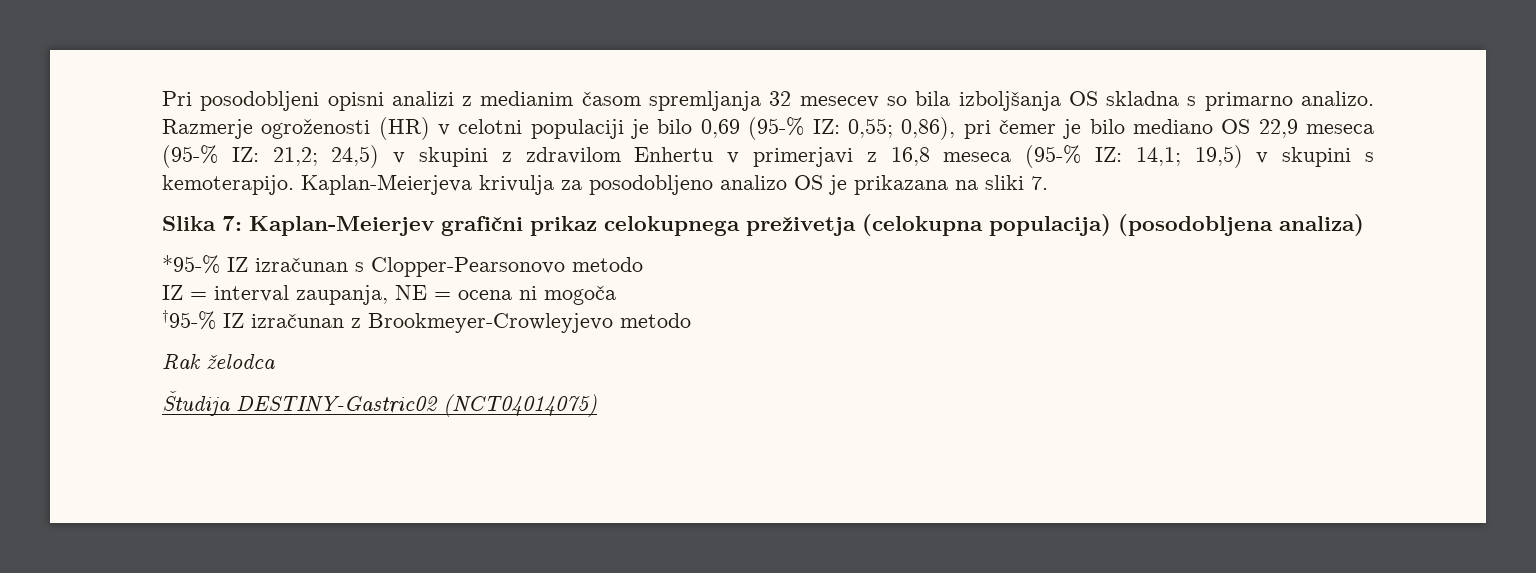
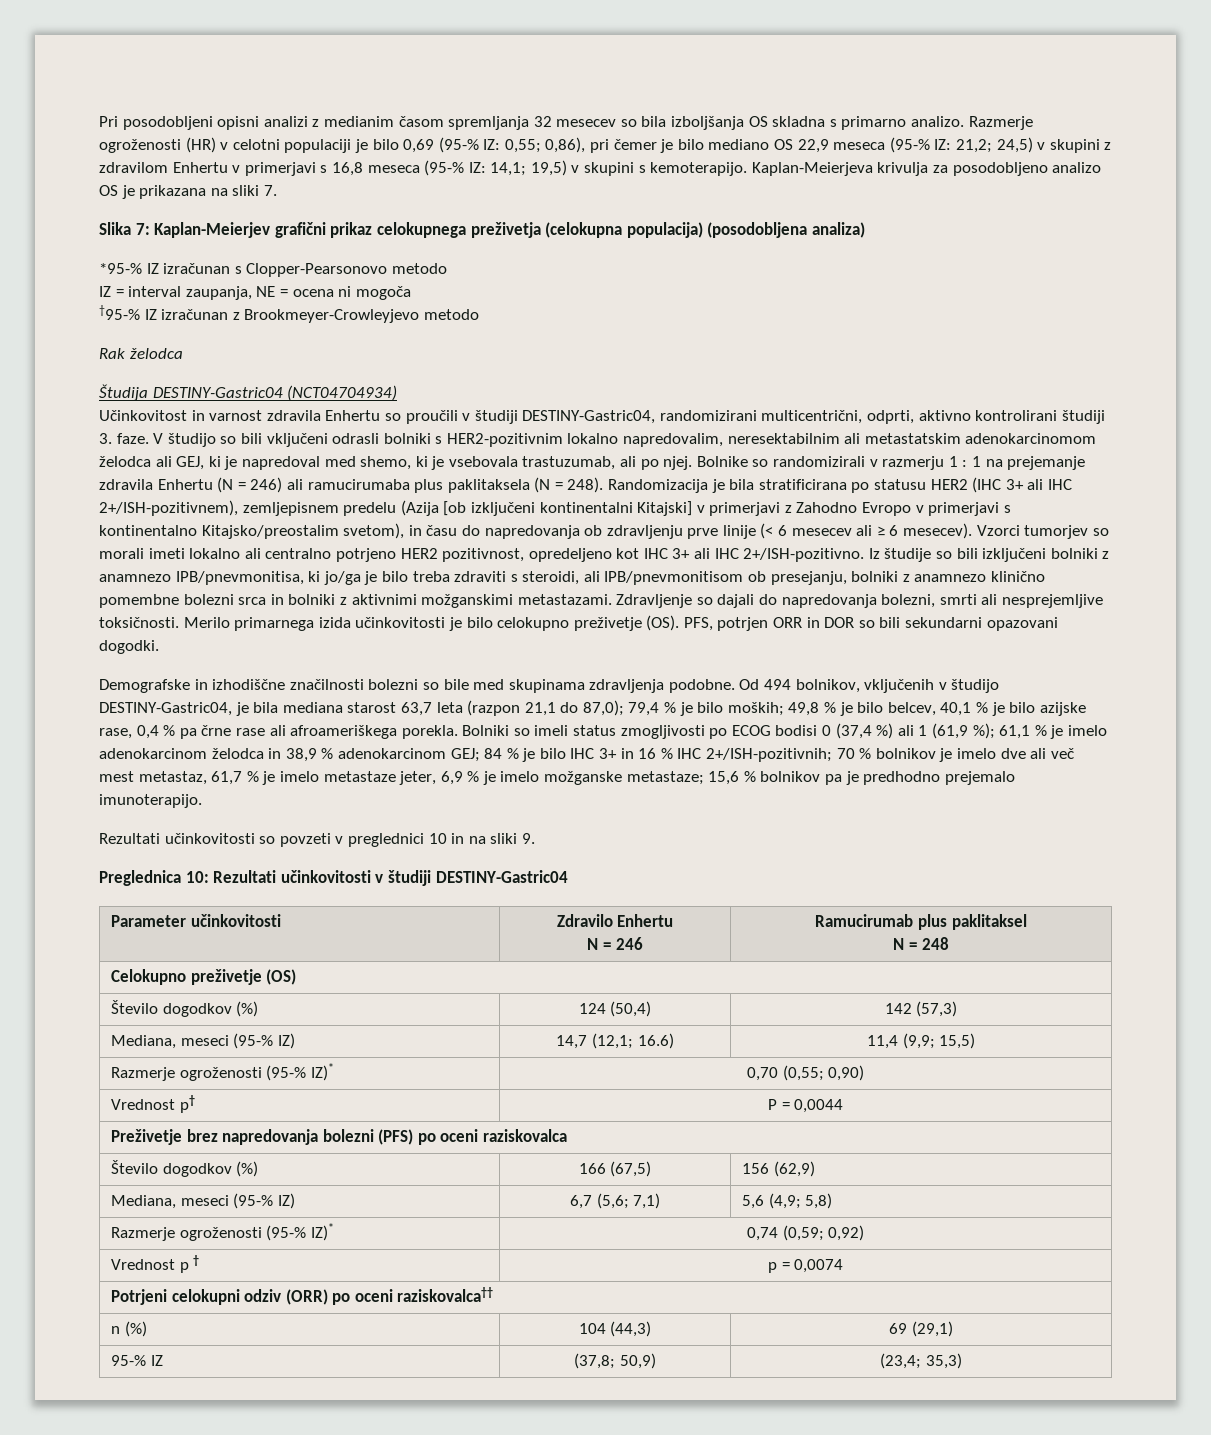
[866,152,877,162] z -> [320,165,328,173] s
[236,394,597,417] DESTINY-Gastric02 (NCT04014075) -> [152,385,398,401] [99,410,1105,424] [99,433,1097,447] [99,456,1086,470] [99,477,1072,493] [99,500,1011,516] [99,523,1109,539] [99,548,1110,562] [99,571,1046,585] [99,594,1104,608] [99,615,1058,631] [99,640,159,654] [99,679,1000,693] [99,700,1086,716] [99,723,1107,739] [99,748,1074,762] [99,771,1015,785] [99,794,202,808] [99,833,535,847] [99,870,568,886] [110,914,281,927] [556,914,674,927] [587,937,643,950] [815,914,1027,930] [893,937,949,950] [110,969,297,985] [110,1000,259,1017] [578,1001,652,1017] [884,1001,958,1017] [110,1033,295,1049] [556,1033,674,1049] [866,1033,976,1049] [110,1063,334,1081] [746,1065,865,1081] [110,1095,195,1113] [767,1099,844,1113] [110,1129,568,1145] [110,1160,259,1177] [578,1161,652,1177] [741,1161,815,1177] [110,1193,295,1209] [569,1193,661,1209] [741,1193,833,1209] [110,1223,334,1241] [746,1225,865,1241] [110,1255,200,1273] [767,1259,844,1273] [110,1287,494,1305] [110,1321,147,1337] [578,1321,652,1337] [889,1321,953,1337] [110,1355,163,1366] [574,1353,656,1369] [880,1353,962,1369] DESTINY-Gastric04 (NCT04704934) // Učinkovitost in varnost zdravila Enhertu so proučili v študiji DESTINY-Gastric04, randomizirani multicentrični, odprti, aktivno kontrolirani študiji 3. faze. V študijo so bili vključeni odrasli bolniki s HER2-pozitivnim lokalno napredovalim, neresektabilnim ali metastatskim adenokarcinomom želodca ali GEJ, ki je napredoval med shemo, ki je vsebovala trastuzumab, ali po njej. Bolnike so randomizirali v razmerju 1 : 1 na prejemanje zdravila Enhertu (N = 246) ali ramucirumaba plus paklitaksela (N = 248). Randomizacija je bila stratificirana po statusu HER2 (IHC 3+ ali IHC 2+/ISH-pozitivnem), zemljepisnem predelu (Azija [ob izključeni kontinentalni Kitajski] v primerjavi z Zahodno Evropo v primerjavi s kontinentalno Kitajsko/preostalim svetom), in času do napredovanja ob zdravljenju prve linije (< 6 mesecev ali ≥ 6 mesecev). Vzorci tumorjev so morali imeti lokalno ali centralno potrjeno HER2 pozitivnost, opredeljeno kot IHC 3+ ali IHC 2+/ISH-pozitivno. Iz študije so bili izključeni bolniki z anamnezo IPB/pnevmonitisa, ki jo/ga je bilo treba zdraviti s steroidi, ali IPB/pnevmonitisom ob presejanju, bolniki z anamnezo klinično pomembne bolezni srca in bolniki z aktivnimi možganskimi metastazami. Zdravljenje so dajali do napredovanja bolezni, smrti ali nesprejemljive toksičnosti. Merilo primarnega izida učinkovitosti je bilo celokupno preživetje (OS). PFS, potrjen ORR in DOR so bili sekundarni opazovani dogodki. // Demografske in izhodiščne značilnosti bolezni so bile med skupinama zdravljenja podobne. Od 494 bolnikov, vključenih v študijo DESTINY-Gastric04, je bila mediana starost 63,7 leta (razpon 21,1 do 87,0); 79,4 % je bilo moških; 49,8 % je bilo belcev, 40,1 % je bilo azijske rase, 0,4 % pa črne rase ali afroameriškega porekla. Bolniki so imeli status zmogljivosti po ECOG bodisi 0 (37,4 %) ali 1 (61,9 %); 61,1 % je imelo adenokarcinom želodca in 38,9 % adenokarcinom GEJ; 84 % je bilo IHC 3+ in 16 % IHC 2+/ISH-pozitivnih; 70 % bolnikov je imelo dve ali več mest metastaz, 61,7 % je imelo metastaze jeter, 6,9 % je imelo možganske metastaze; 15,6 % bolnikov pa je predhodno prejemalo imunoterapijo. // Rezultati učinkovitosti so povzeti v preglednici 10 in na sliki 9. // Preglednica 10: Rezultati učinkovitosti v študiji DESTINY-Gastric04 // Parameter učinkovitosti | Zdravilo Enhertu // N = 246 | Ramucirumab plus paklitaksel // N = 248 // Celokupno preživetje (OS) // Število dogodkov (%) | 124 (50,4) | 142 (57,3) // Mediana, meseci (95-% IZ) | 14,7 (12,1; 16.6) | 11,4 (9,9; 15,5) // Razmerje ogroženosti (95-% IZ)* | 0,70 (0,55; 0,90) // Vrednost p† | P = 0,0044 // Preživetje brez napredovanja bolezni (PFS) po oceni raziskovalca // Število dogodkov (%) | 166 (67,5) | 156 (62,9) // Mediana, meseci (95-% IZ) | 6,7 (5,6; 7,1) | 5,6 (4,9; 5,8) // Razmerje ogroženosti (95-% IZ)* | 0,74 (0,59; 0,92) // Vrednost p † | p = 0,0074 // Potrjeni celokupni odziv (ORR) po oceni raziskovalca†† // n (%) | 104 (44,3) | 69 (29,1) // 95-% IZ | (37,8; 50,9) | (23,4; 35,3)

